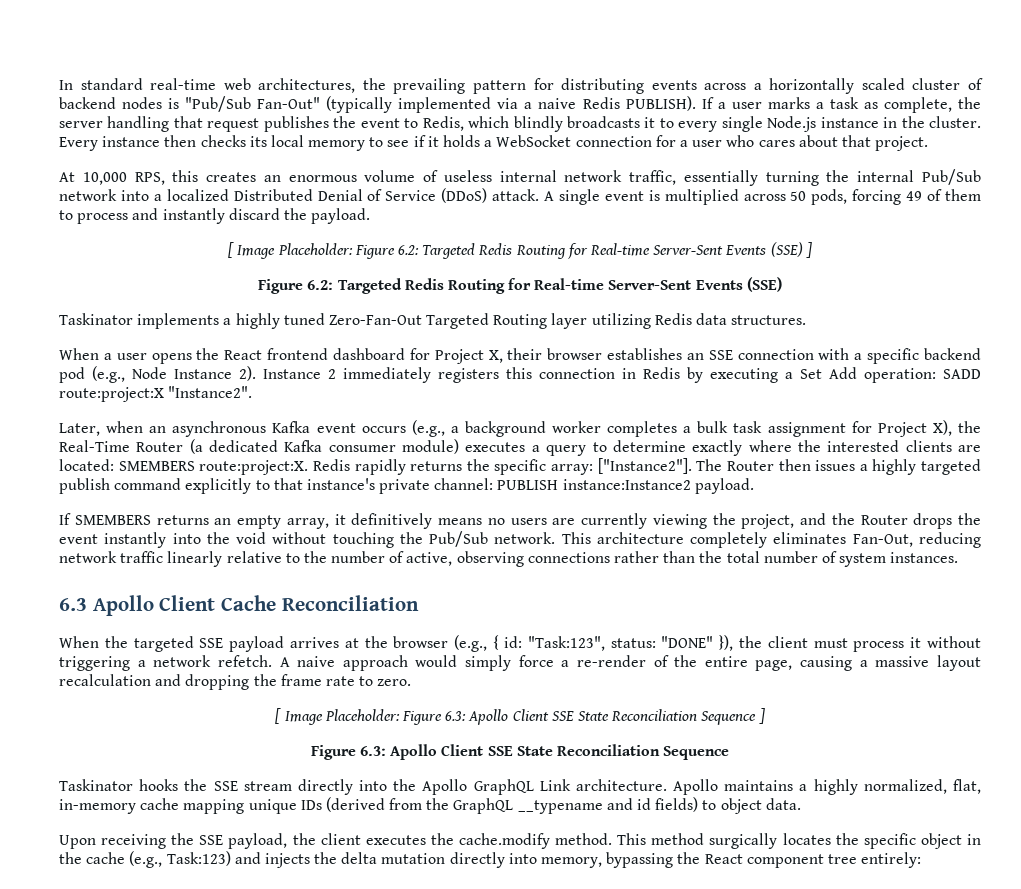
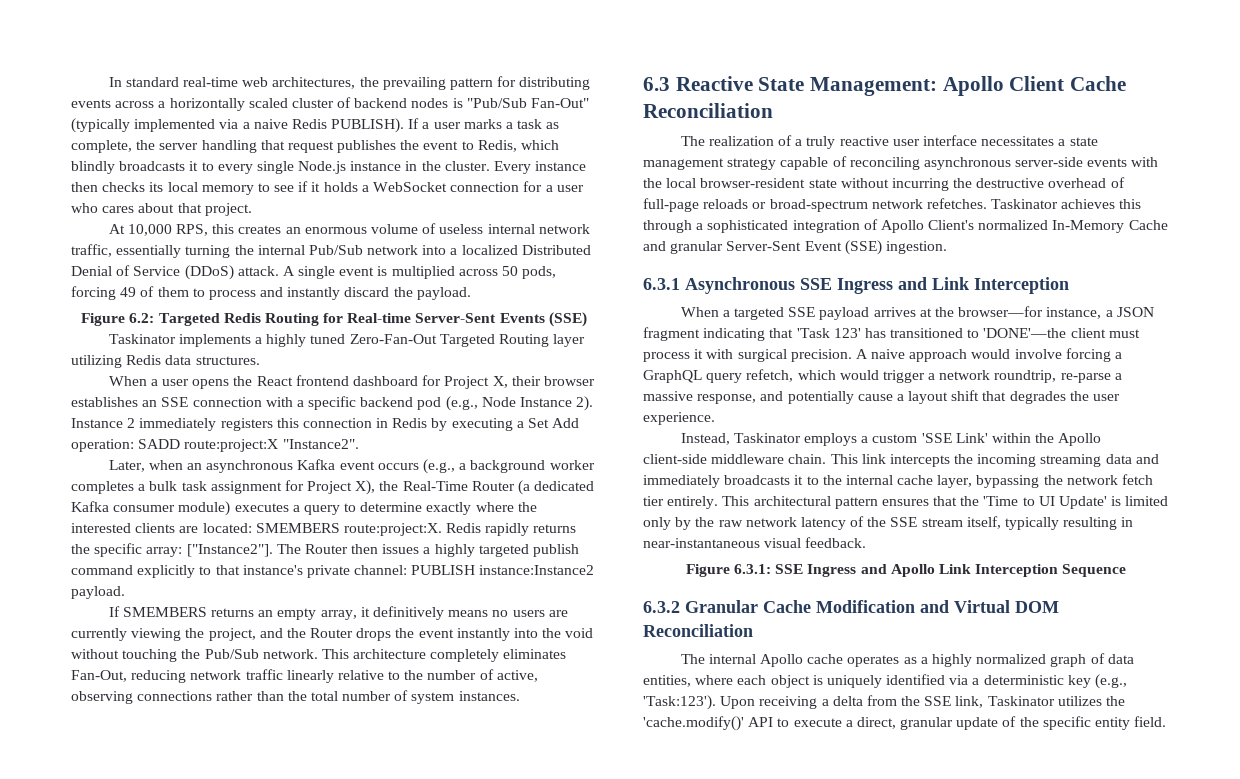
[228,242,812,259] // [ Image Placeholder: Figure 6.2: Targeted Redis Routing for Real-time Server-Sent Events (SSE) ] -> (471, 293) none
(87, 604) none -> [675,76,938,96] Reactive State Management:
[59,636,128,648] // When the -> [680,135,1098,149] [643,156,1159,170] [643,177,1125,191] [643,198,1142,212] [643,219,1168,233] [643,240,947,255] [643,277,1069,294] [680,307,730,317] // The realization of a truly reactive user interface necessitates a state management strategy capable of reconciling asynchronous server-side events with the local browser-resident state without incurring the destructive overhead of full-page reloads or broad-spectrum network refetches. Taskinator achieves this through a sophisticated integration of Apollo Client's normalized In-Memory Cache and granular Server-Sent Event (SSE) ingestion. // 6.3.1 Asynchronous SSE Ingress and Link Interception // When a
[393,635,982,652] [59,655,982,671] [59,674,412,690] [275,708,765,725] [310,744,730,760] [59,779,981,795] [59,797,801,814] [59,833,981,849] [59,851,922,868] browser (e.g., { id: "Task:123", status: "DONE" }), the client must process it without triggering a network refetch. A naive approach would simply force a re-render of the entire page, causing a massive layout recalculation and dropping the frame rate to zero. // [ Image Placeholder: Figure 6.3: Apollo Client SSE State Reconciliation Sequence ] // Figure 6.3: Apollo Client SSE State Reconciliation Sequence // Taskinator hooks the SSE stream directly into the Apollo GraphQL Link architecture. Apollo maintains a highly normalized, flat, in-memory cache mapping unique IDs (derived from the GraphQL __typename and id fields) to object data. // Upon receiving the SSE payload, the client executes the cache.modify method. This method surgically locates the specific object in the cache (e.g., Task:123) and injects the delta mutation directly into memory, bypassing the React component tree entirely: -> [958,306,1154,319] [643,327,1140,341] [643,348,1123,362] [643,369,1122,383] [643,390,1121,404] [643,412,715,425] [680,433,1102,446] [643,454,1159,467] [643,474,1154,488] [643,496,1169,509] [643,516,1134,530] [643,537,867,548] [685,564,1127,577] [643,600,1059,613] [643,624,753,637] [680,653,1134,667] [643,674,1128,689] [643,695,1126,710] [643,716,1167,731] browser—for instance, a JSON fragment indicating that 'Task 123' has transitioned to 'DONE'—the client must process it with surgical precision. A naive approach would involve forcing a GraphQL query refetch, which would trigger a network roundtrip, re-parse a massive response, and potentially cause a layout shift that degrades the user experience. // Instead, Taskinator employs a custom 'SSE Link' within the Apollo client-side middleware chain. This link intercepts the incoming streaming data and immediately broadcasts it to the internal cache layer, bypassing the network fetch tier entirely. This architectural pattern ensures that the 'Time to UI Update' is limited only by the raw network latency of the SSE stream itself, typically resulting in near-instantaneous visual feedback. // Figure 6.3.1: SSE Ingress and Apollo Link Interception Sequence // 6.3.2 Granular Cache Modification and Virtual DOM Reconciliation // The internal Apollo cache operates as a highly normalized graph of data entities, where each object is uniquely identified via a deterministic key (e.g., 'Task:123'). Upon receiving a delta from the SSE link, Taskinator utilizes the 'cache.modify()' API to execute a direct, granular update of the specific entity field.

